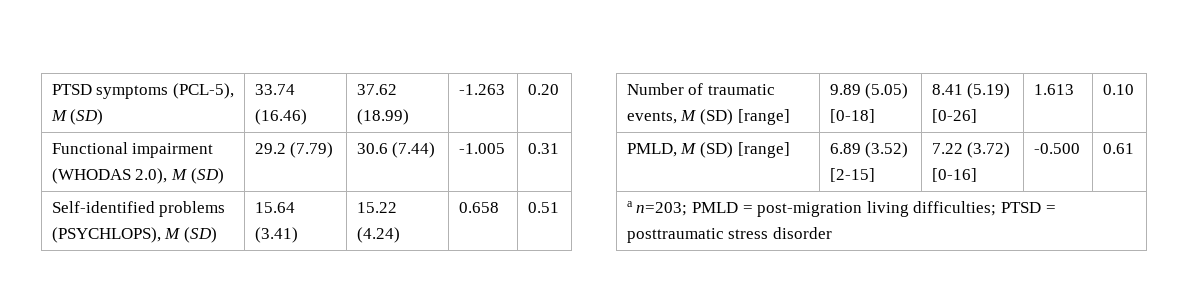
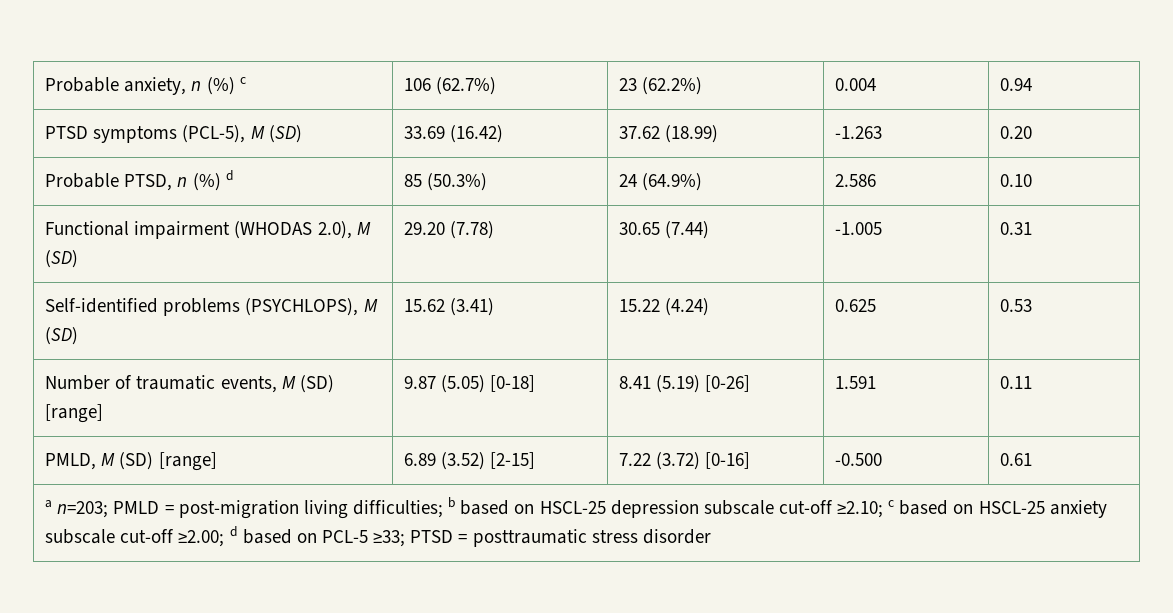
(51, 89) none -> [45,77,246,95] [404,77,497,95] [619,77,703,95] [835,78,877,91] [1000,78,1033,91] Probable anxiety, n (%) c | 106 (62.7%) | 23 (62.2%) | 0.004 | 0.94 //
[254,84,295,95] [254,109,307,125] 33.74 (16.46) -> [404,125,504,143] 33.69 (16.42)
(559, 89) none -> [45,170,234,191] [404,173,488,191] [619,173,703,191] [835,174,877,187] [1000,174,1033,187] // Probable PTSD, n (%) d | 85 (50.3%) | 24 (64.9%) | 2.586 | 0.10
[254,142,334,158] [356,143,388,154] 29.2 (7.79) | 30.6 -> [404,221,495,239] [619,222,661,235] 29.20 (7.78) | 30.65
[254,202,295,213] 15.64 -> [404,299,446,312] 15.62
[458,202,499,213] [527,202,559,213] 0.658 | 0.51 -> [835,299,877,312] [1000,299,1033,312] 0.625 | 0.53
[829,84,861,95] 9.89 -> [404,376,437,389] 9.87
[1033,84,1074,95] [1102,84,1134,95] 1.613 | 0.10 -> [835,376,877,389] [1000,376,1033,389] 1.591 | 0.11
(997, 208) none -> [448,497,1107,518] [45,526,406,547] b based on HSCL-25 depression subscale cut-off ≥2.10; c based on HSCL-25 anxiety subscale cut-off ≥2.00; d based on PCL-5 ≥33;

